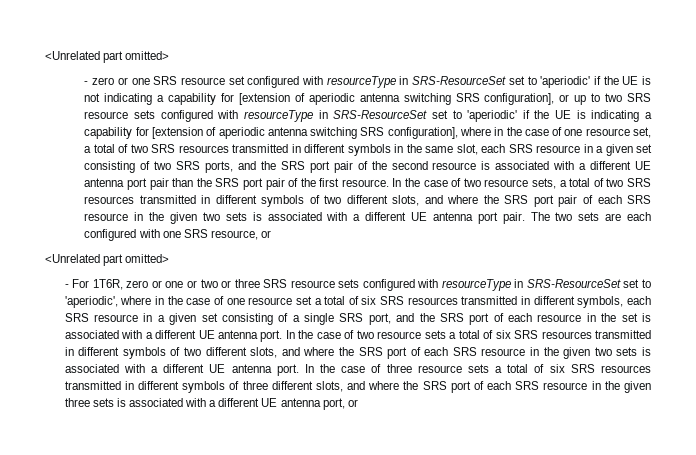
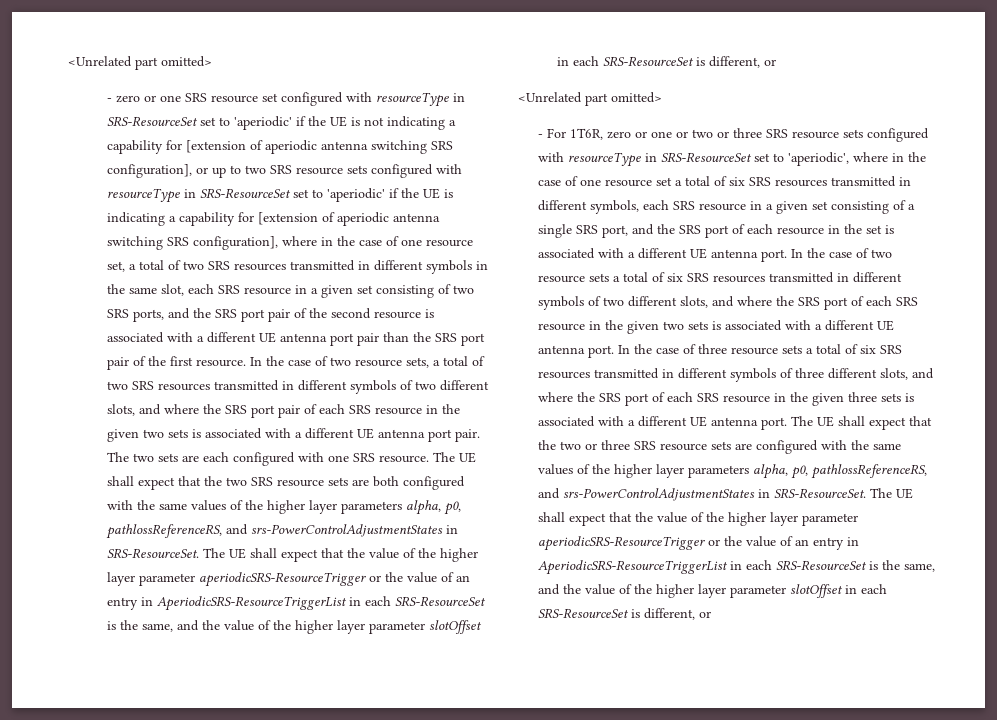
[210,230,258,240] resource, -> [379,452,477,463] [107,476,466,490] [107,500,462,515] [106,524,459,539] [107,548,479,562] [107,572,471,587] [107,596,487,611] [107,620,483,634] [557,56,761,68] resource. The UE shall expect that the two SRS resource sets are both configured with the same values of the higher layer parameters alpha, p0, pathlossReferenceRS, and srs-PowerControlAdjustmentStates in SRS-ResourceSet. The UE shall expect that the value of the higher layer parameter aperiodicSRS-ResourceTrigger or the value of an entry in AperiodicSRS-ResourceTriggerList in each SRS-ResourceSet is the same, and the value of the higher layer parameter slotOffset in each SRS-ResourceSet is different,
[322,398,345,410] port, -> [760,416,932,430] [537,440,901,454] [537,464,927,479] [537,488,913,501] [537,512,858,526] [537,536,859,551] [537,560,935,575] [537,584,887,598] [537,608,695,620] port. The UE shall expect that the two or three SRS resource sets are configured with the same values of the higher layer parameters alpha, p0, pathlossReferenceRS, and srs-PowerControlAdjustmentStates in SRS-ResourceSet. The UE shall expect that the value of the higher layer parameter aperiodicSRS-ResourceTrigger or the value of an entry in AperiodicSRS-ResourceTriggerList in each SRS-ResourceSet is the same, and the value of the higher layer parameter slotOffset in each SRS-ResourceSet is different,

